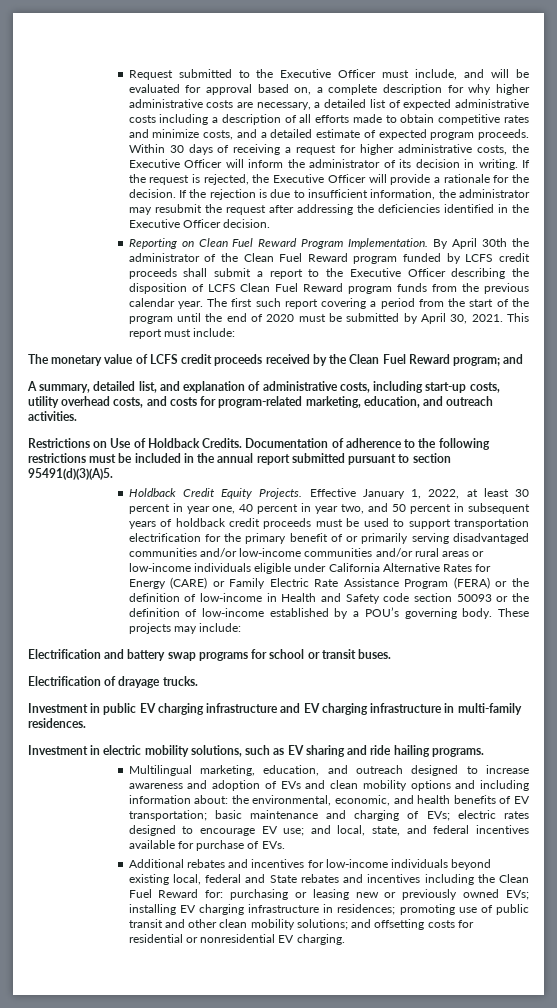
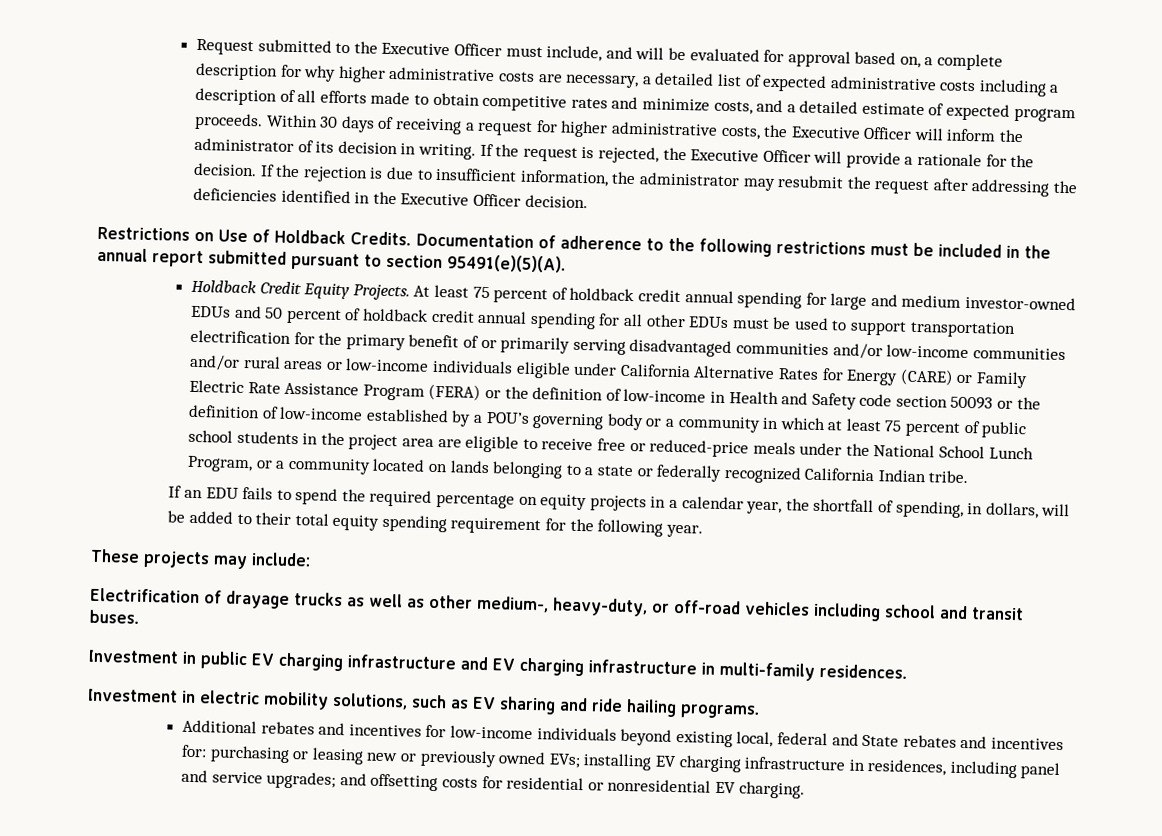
[128,238,529,249] [128,253,530,264] [128,268,529,279] [128,283,529,294] [128,298,529,309] [128,313,530,324] [128,328,236,339] [28,354,524,366] [27,381,500,393] [28,396,494,408] [28,411,77,421] // Reporting on Clean Fuel Reward Program Implementation. By April 30th the administrator of the Clean Fuel Reward program funded by LCFS credit proceeds shall submit a report to the Executive Officer describing the disposition of LCFS Clean Fuel Reward program funds from the previous calendar year. The first such report covering a period from the start of the program until the end of 2020 must be submitted by April 30, 2021. This report must include: // The monetary value of LCFS credit proceeds received by the Clean Fuel Reward program; and // A summary, detailed list, and explanation of administrative costs, including start-up costs, utility overhead costs, and costs for program-related marketing, education, and outreach activities. -> (588, 201) none
[28,468,113,480] 95491(d)(3)(A)5. -> [447,254,567,273] 95491(e)(5)(A).
[309,488,529,499] [128,503,530,514] [128,518,312,529] Effective January 1, 2022, at least 30 percent in year one, 40 percent in year two, and 50 percent in subsequent years of holdback credit proceeds -> [413,284,1077,311] [191,305,730,330] At least 75 percent of holdback credit annual spending for large and medium investor-owned EDUs and 50 percent of holdback credit annual spending for all other EDUs
[462,608,493,619] body. -> [606,413,1028,439] [188,429,1034,460] [187,455,969,484] [168,485,1071,519] [167,510,703,538] body or a community in which at least 75 percent of public school students in the project area are eligible to receive free or reduced-price meals under the National School Lunch Program, or a community located on lands belonging to a state or federally recognized California Indian tribe. // If an EDU fails to spend the required percentage on equity projects in a calendar year, the shortfall of spending, in dollars, will be added to their total equity spending requirement for the following year. //
[104,649,392,661] [28,676,198,688] and battery swap programs for school or transit buses. // Electrification of drayage trucks. -> [204,590,1024,622] [89,609,140,624] of drayage trucks as well as other medium-, heavy-duty, or off-road vehicles including school and transit buses.
[128,765,529,776] [128,780,529,791] [128,795,530,806] [128,810,529,821] [128,825,529,836] [128,840,285,851] // Multilingual marketing, education, and outreach designed to increase awareness and adoption of EVs and clean mobility options and including information about: the environmental, economic, and health benefits of EV transportation; basic maintenance and charging of EVs; electric rates designed to encourage EV use; and local, state, and federal incentives available for purchase of EVs. -> (761, 711) none
[424,874,529,885] [128,889,199,898] including the Clean Fuel Reward -> (1064, 744) none
[337,904,529,915] [128,919,348,930] residences; promoting use of public transit and other clean mobility solutions; -> [867,759,1061,780] [181,769,337,789] residences, including panel and service upgrades;

